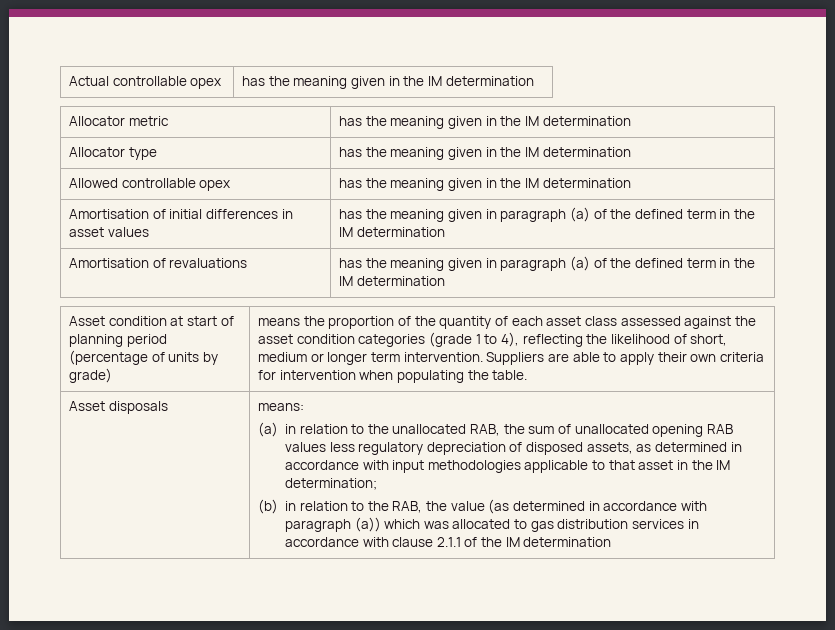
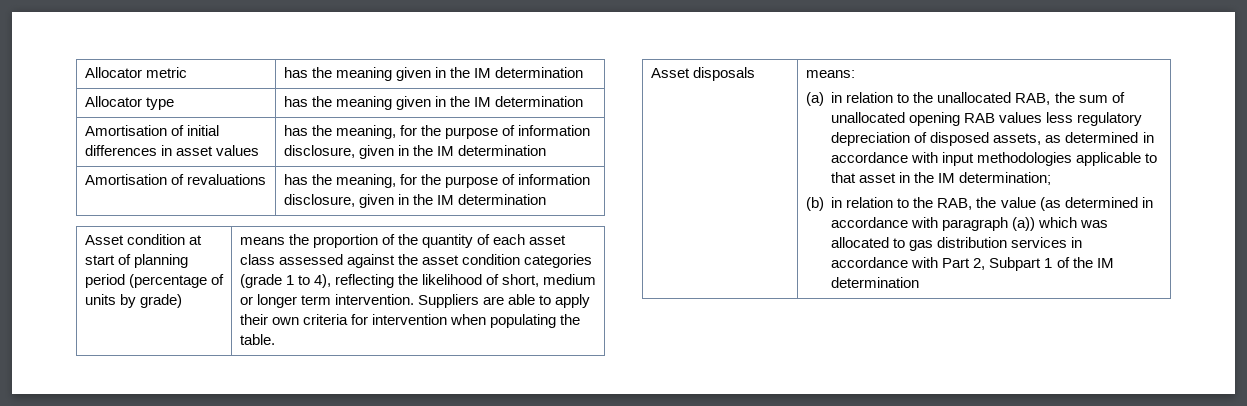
[69,76,222,89] [242,76,534,89] Actual controllable opex | has the meaning given in the IM determination // -> (84, 72) none
[69,178,231,191] [339,178,631,191] // Allowed controllable opex | has the meaning given in the IM determination -> (584, 101) none
[390,207,716,222] meaning given in paragraph (a) of the defined term -> [335,125,591,139] [283,145,394,159] meaning, for the purpose of information disclosure, given
[390,256,716,271] meaning given in paragraph (a) of the defined term -> [335,174,591,188] [283,194,394,208] meaning, for the purpose of information disclosure, given
[392,537,461,547] clause 2.1.1 -> [942,257,1053,271] Part 2, Subpart 1

